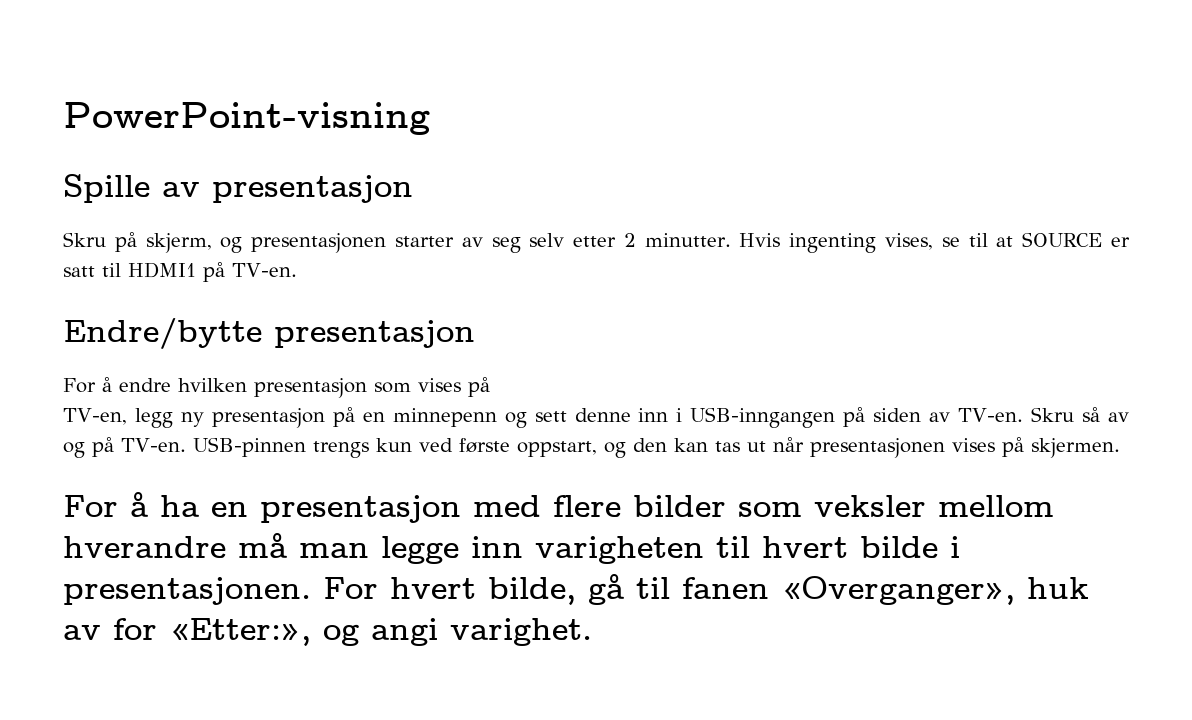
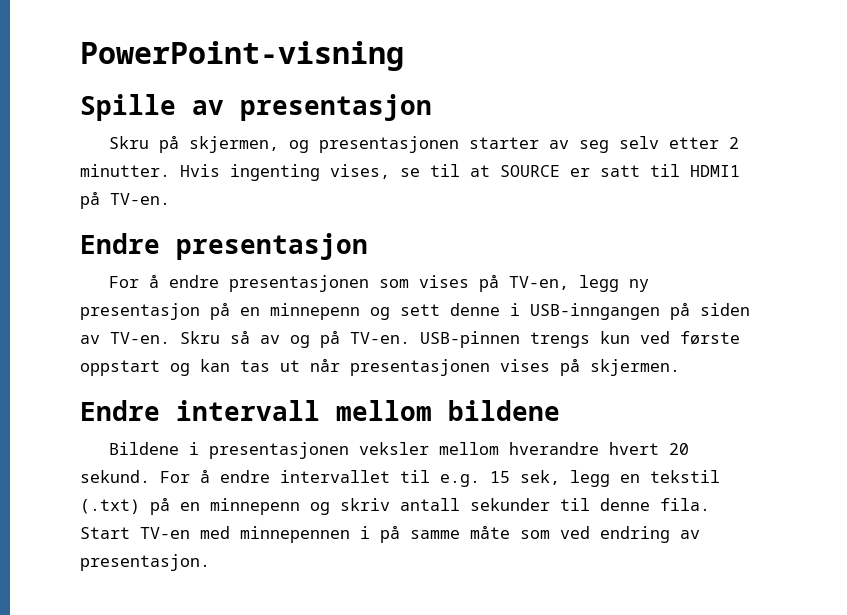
[145,233,212,253] skjerm, -> [189,136,280,153] skjermen,
[63,318,262,349] Endre/bytte -> [80,233,160,254] Endre
[178,378,367,398] hvilken presentasjon -> [229,275,370,292] presentasjonen
(490, 387) // -> (500, 283) none
[638,408,669,422] inn -> (500, 309) none
[517,438,667,458] oppstart, og den -> [80,360,190,376] oppstart og
[63,492,1054,523] [63,533,960,564] [63,574,1089,605] [63,618,592,646] For å ha en presentasjon med flere bilder som veksler mellom hverandre må man legge inn varigheten til hvert bilde i presentasjonen. For hvert bilde, gå til fanen «Overganger», huk av for «Etter:», og angi varighet. -> [80,400,560,421] [109,442,690,459] [80,469,720,487] [80,497,710,515] [80,525,700,543] [80,554,210,571] Endre intervall mellom bildene // Bildene i presentasjonen veksler mellom hverandre hvert 20 sekund. For å endre intervallet til e.g. 15 sek, legg en tekstil (.txt) på en minnepenn og skriv antall sekunder til denne fila. Start TV-en med minnepennen i på samme måte som ved endring av presentasjon.

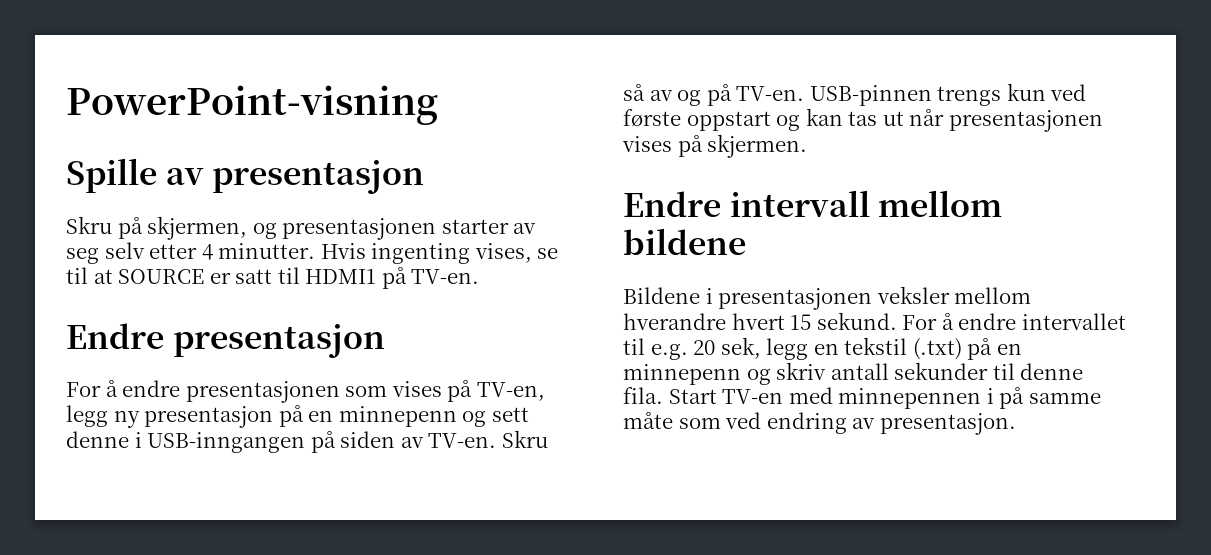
[729,137,740,149] 2 -> [201,244,213,260] 4
[669,443,690,455] 20 -> [790,314,812,330] 15
[490,471,510,483] 15 -> [693,340,716,355] 20

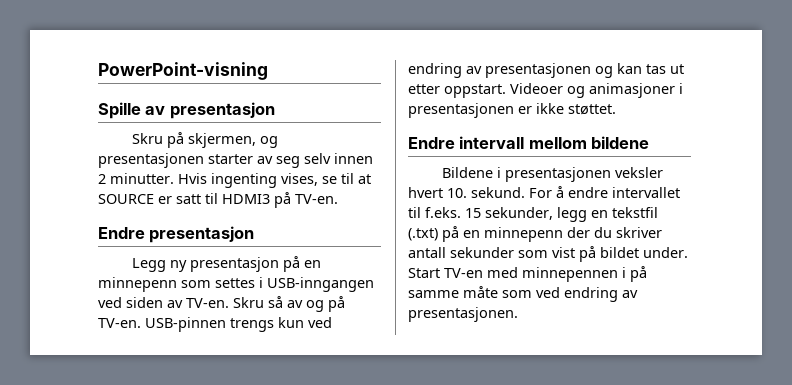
[149,244,213,260] etter 4 -> [334,153,373,164] [98,174,106,184] innen 2
[305,269,377,284] HDMI1 -> [222,194,270,204] HDMI3
[66,380,545,403] [66,405,108,427] For å endre presentasjonen som vises på TV-en, legg -> [132,258,167,272] Legg
[462,407,529,427] [66,431,129,448] og sett denne -> [181,278,255,288] som settes
[310,431,336,453] på -> [98,297,122,308] ved
[623,109,771,131] første oppstart -> [408,63,591,78] endring av presentasjonen
[909,109,1103,132] [622,134,808,158] når presentasjonen vises på skjermen. -> [408,83,683,98] [408,103,616,118] etter oppstart. Videoer og animasjoner i presentasjonen er ikke støttet.
[954,287,1032,304] [623,313,812,330] mellom hverandre hvert 15 -> [408,187,467,198] hvert 10.
[650,337,761,360] e.g. 20 sek, -> [425,207,553,220] f.eks. 15 sekunder,
[844,337,908,355] tekstil -> [612,207,658,218] tekstfil
[746,362,1084,385] [623,387,663,404] og skriv antall sekunder til denne fila. -> [567,227,662,238] [408,246,688,262] der du skriver antall sekunder som vist på bildet under.
[879,413,1016,435] presentasjon. -> [408,307,518,322] presentasjonen.

